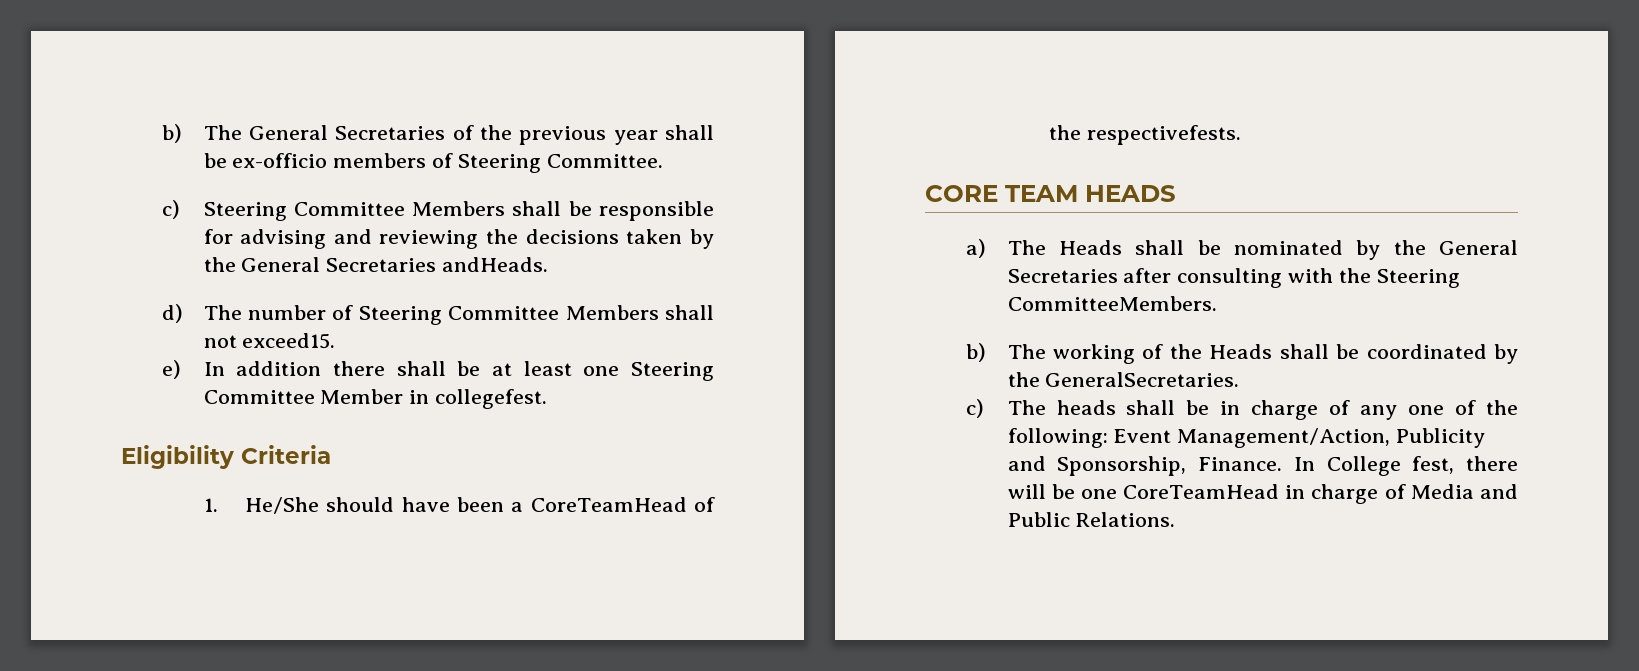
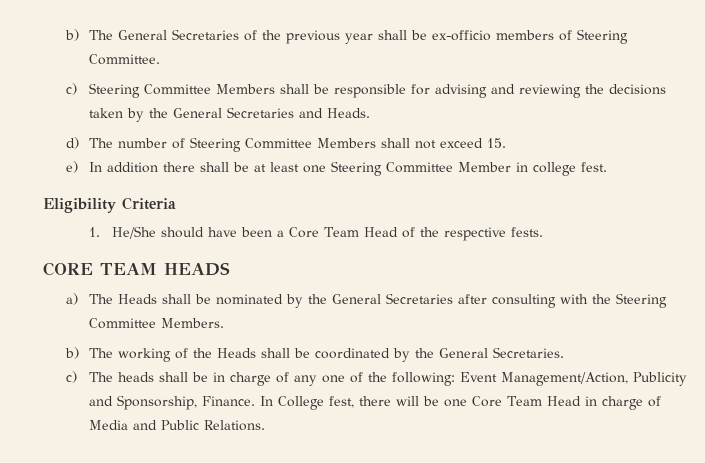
[442,257,549,272] andHeads. -> [299,108,371,118] and Heads.
[242,333,336,349] exceed15. -> [440,138,507,148] exceed 15.
[435,389,548,409] collegefest. -> [533,162,608,176] college fest.
[530,497,715,512] [1048,125,1241,145] CoreTeamHead of the respectivefests. -> [289,227,544,241] Core Team Head of the respective fests.
[1007,296,1217,311] CommitteeMembers. -> [89,318,225,329] Committee Members.
[1045,372,1240,387] GeneralSecretaries. -> [439,347,565,358] General Secretaries.
[1123,484,1280,499] CoreTeamHead -> [472,396,582,407] Core Team Head

